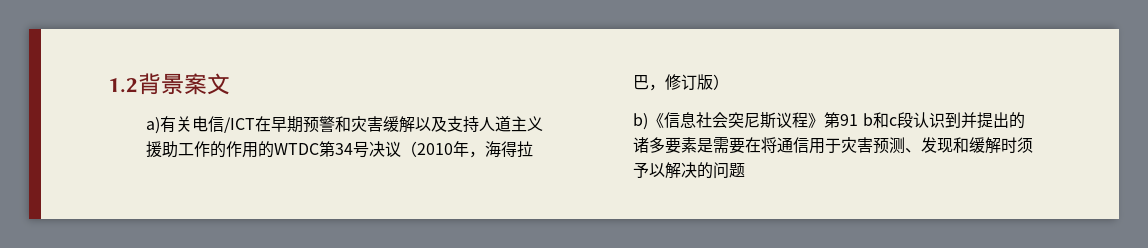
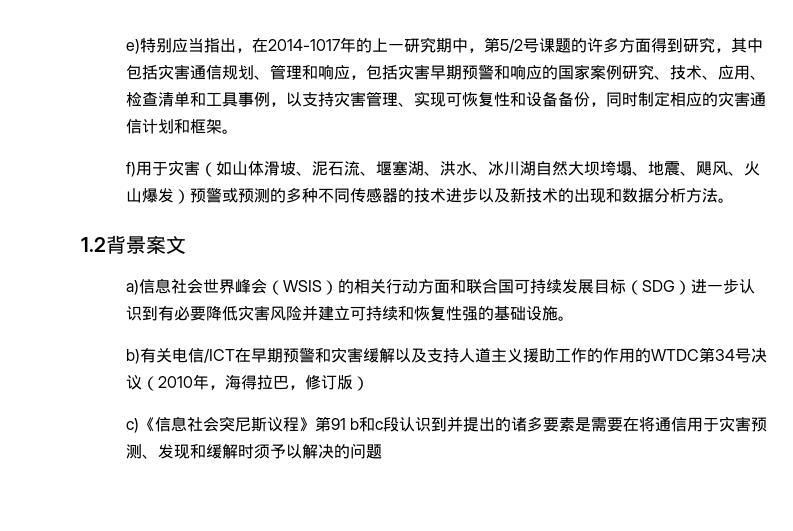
[108,73,230,95] [146,117,161,134] 1.2背景案文 // a) -> [125,37,763,54] [125,64,766,80] [125,91,766,107] [125,119,238,134] [125,160,760,177] [125,187,734,204] [81,235,186,254] [125,278,755,295] [125,305,574,321] [125,349,140,364] e)特别应当指出，在2014-1017年的上一研究期中，第5/2号课题的许多方面得到研究，其中包括灾害通信规划、管理和响应，包括灾害早期预警和响应的国家案例研究、技术、应用、检查清单和工具事例，以支持灾害管理、实现可恢复性和设备备份，同时制定相应的灾害通信计划和框架。 // f)用于灾害（如山体滑坡、泥石流、堰塞湖、洪水、冰川湖自然大坝垮塌、地震、飓风、火山爆发）预警或预测的多种不同传感器的技术进步以及新技术的出现和数据分析方法。 // 1.2背景案文 // a)信息社会世界峰会（WSIS）的相关行动方面和联合国可持续发展目标（SDG）进一步认识到有必要降低灾害风险并建立可持续和恢复性强的基础设施。 // b)
[633,113,649,130] b) -> [125,418,139,433] c)

